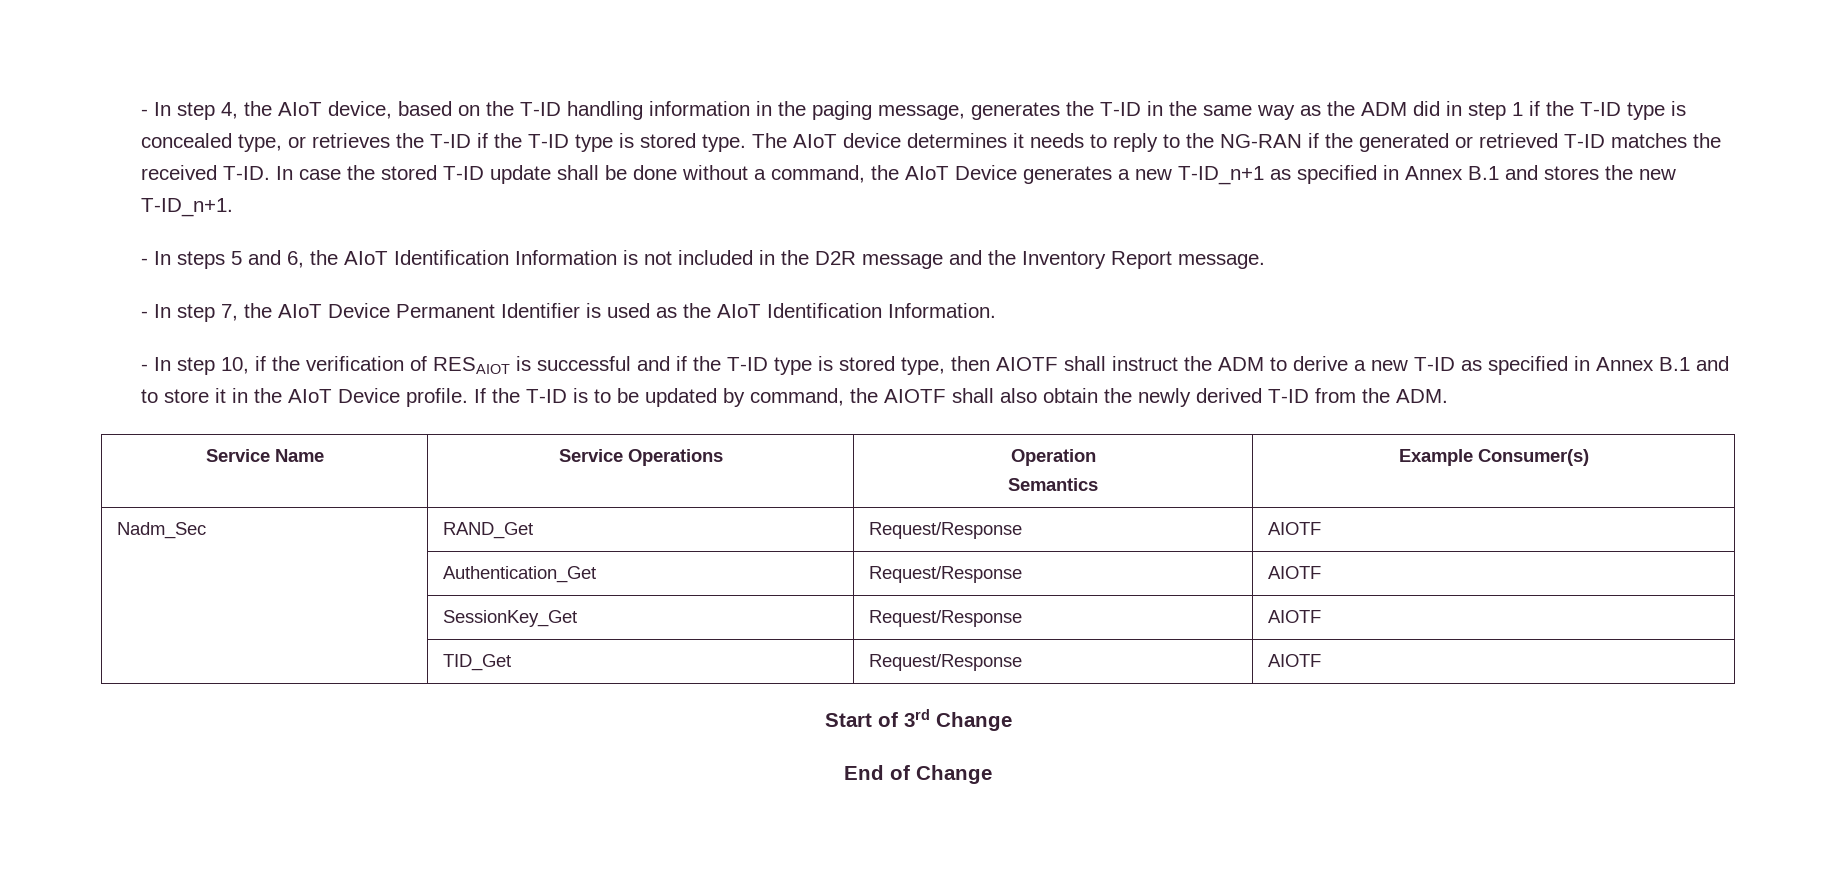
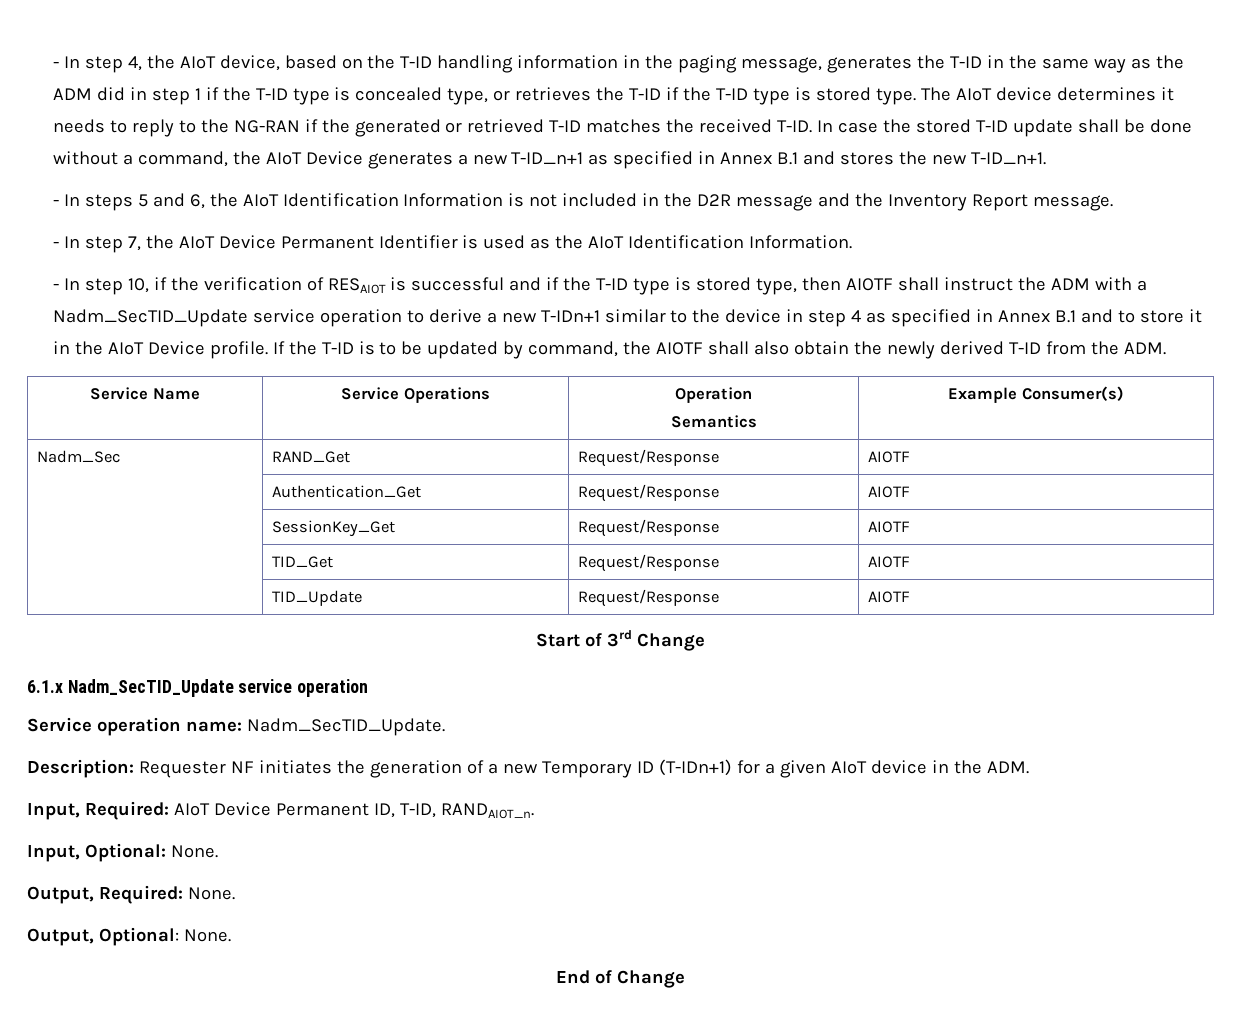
[1270,356,1456,371] to derive a new T-ID -> [1095,277,1148,291] [52,309,862,327] with a Nadm_SecTID_Update service operation to derive a new T-IDn+1 similar to the device in step 4
(1321, 660) none -> [271,590,362,606] [577,589,719,607] [867,591,910,603] // | TID_Update | Request/Response | AIOTF
(1012, 721) none -> [27,679,369,697] [27,717,445,736] [27,759,1029,778] [27,801,534,820] [27,843,218,862] [27,885,235,904] [27,927,231,946] // 6.1.x Nadm_SecTID_Update service operation // Service operation name: Nadm_SecTID_Update. // Description: Requester NF initiates the generation of a new Temporary ID (T-IDn+1) for a given AIoT device in the ADM. // Input, Required: AIoT Device Permanent ID, T-ID, RANDAIOT_n. // Input, Optional: None. // Output, Required: None. // Output, Optional: None.

